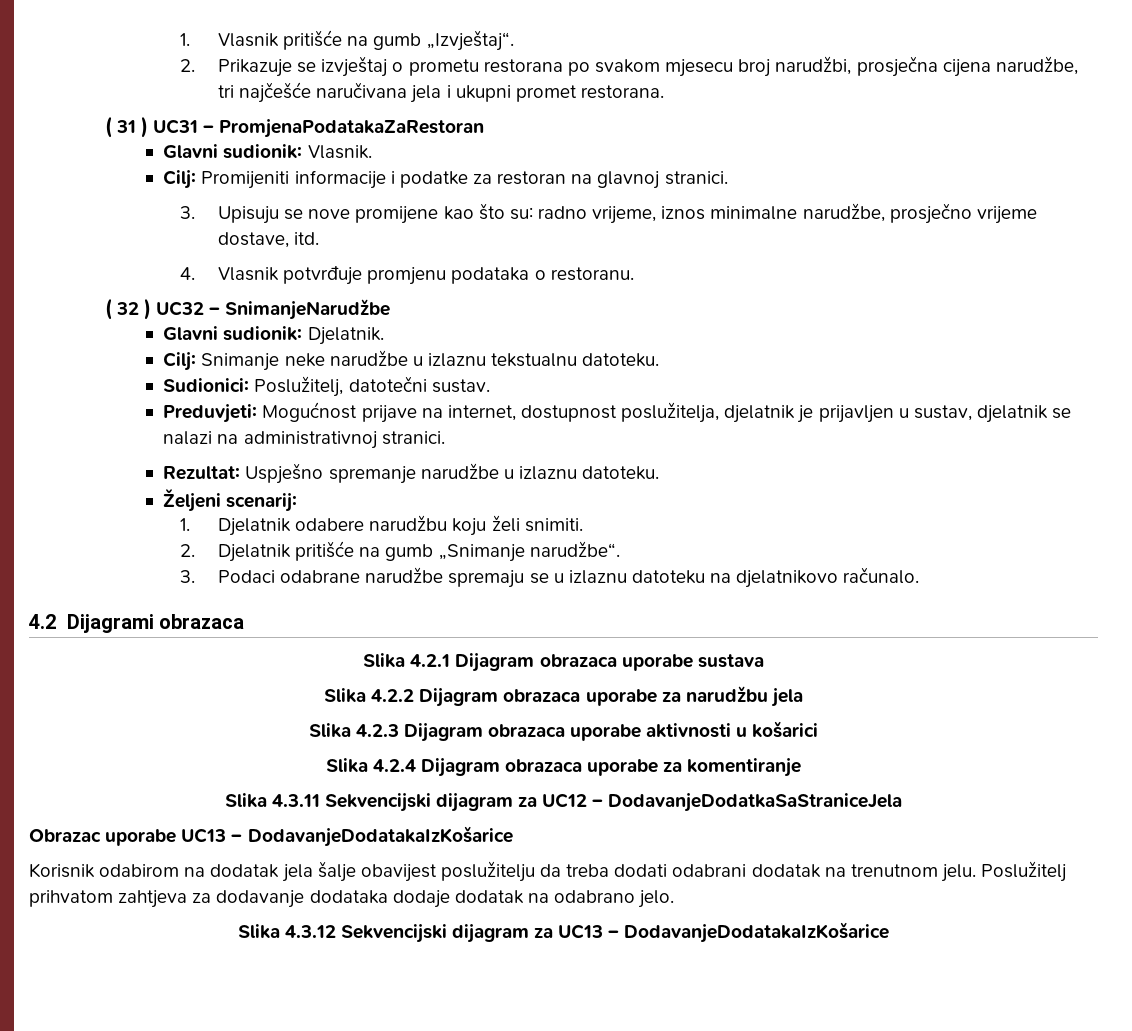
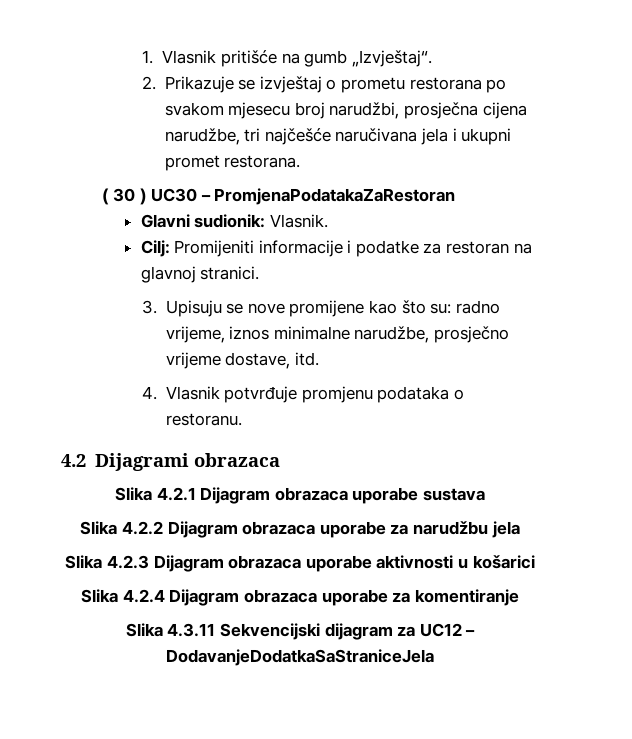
[115,116,199,138] 31 ) UC31 -> [113,188,198,205] 30 ) UC30
[104,298,391,320] [163,326,384,345] [163,350,660,371] [163,376,490,397] [163,402,1072,423] [163,431,445,449] [163,463,660,484] [163,488,298,512] [180,515,583,536] [180,541,620,562] [180,567,920,588] // ( 32 ) UC32 – SnimanjeNarudžbe // Glavni sudionik: Djelatnik. // Cilj: Snimanje neke narudžbe u izlaznu tekstualnu datoteku. // Sudionici: Poslužitelj, datotečni sustav. // Preduvjeti: Mogućnost prijave na internet, dostupnost poslužitelja, djelatnik je prijavljen u sustav, djelatnik se nalazi na administrativnoj stranici. // Rezultat: Uspješno spremanje narudžbe u izlaznu datoteku. // Željeni scenarij: // 1. Djelatnik odabere narudžbu koju želi snimiti. // 2. Djelatnik pritišće na gumb „Snimanje narudžbe“. // 3. Podaci odabrane narudžbe spremaju se u izlaznu datoteku na djelatnikovo računalo. -> (242, 419) none
[29,826,513,847] [29,861,1067,882] [29,890,675,908] [237,922,890,943] // Obrazac uporabe UC13 – DodavanjeDodatakaIzKošarice // Korisnik odabirom na dodatak jela šalje obavijest poslužitelju da treba dodati odabrani dodatak na trenutnom jelu. Poslužitelj prihvatom zahtjeva za dodavanje dodataka dodaje dodatak na odabrano jelo. // Slika 4.3.12 Sekvencijski dijagram za UC13 – DodavanjeDodatakaIzKošarice -> (434, 657) none

